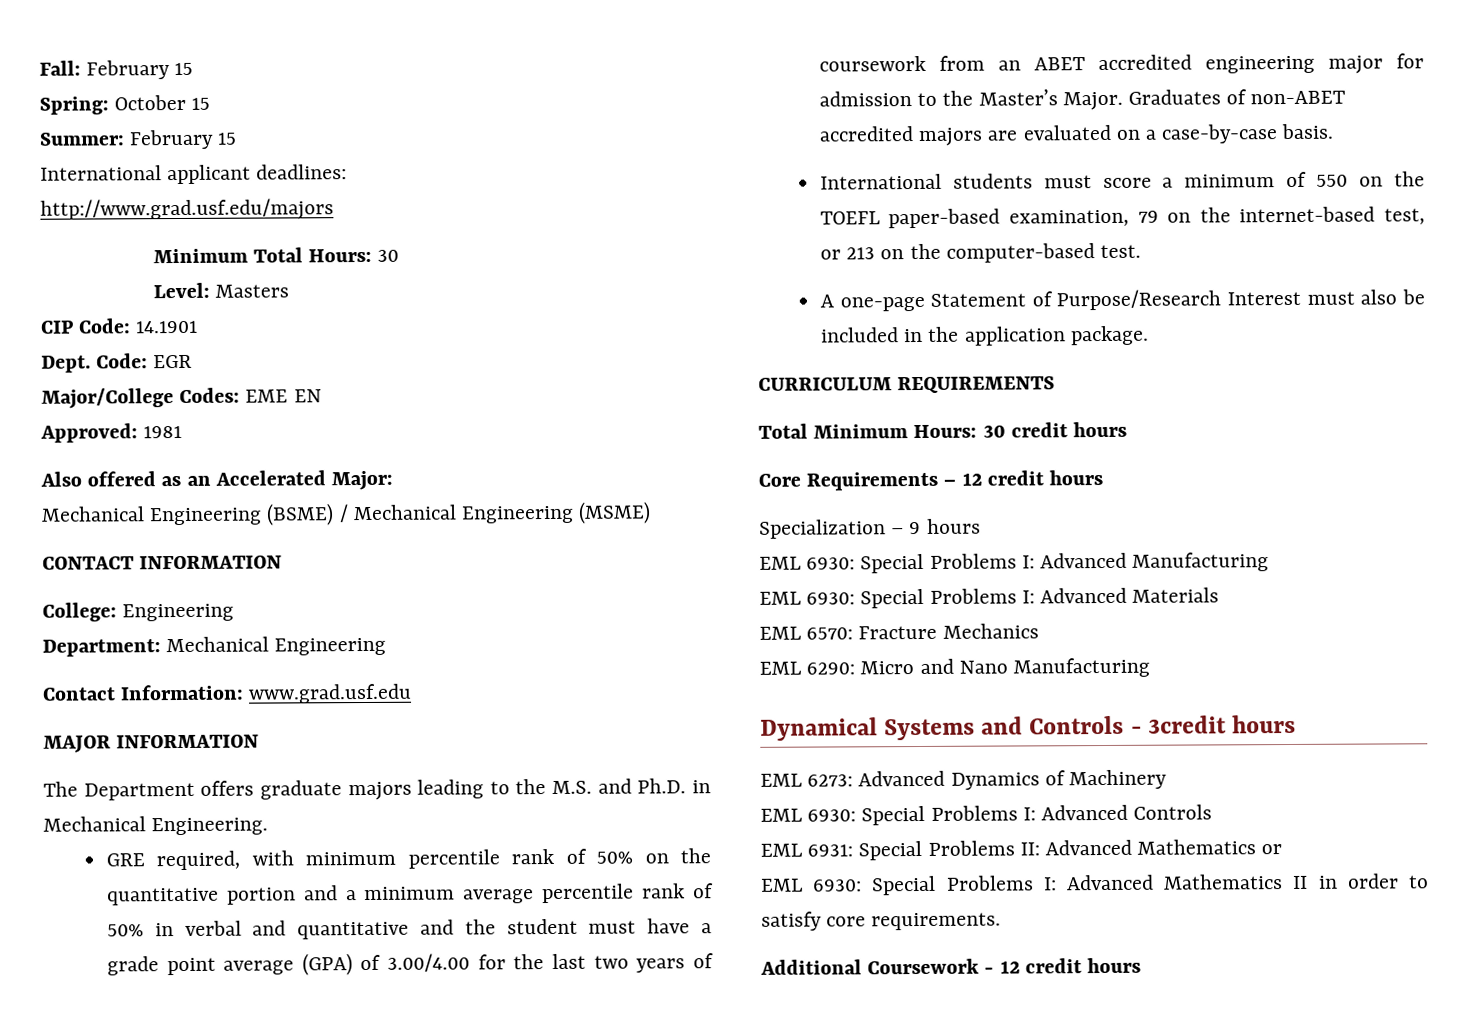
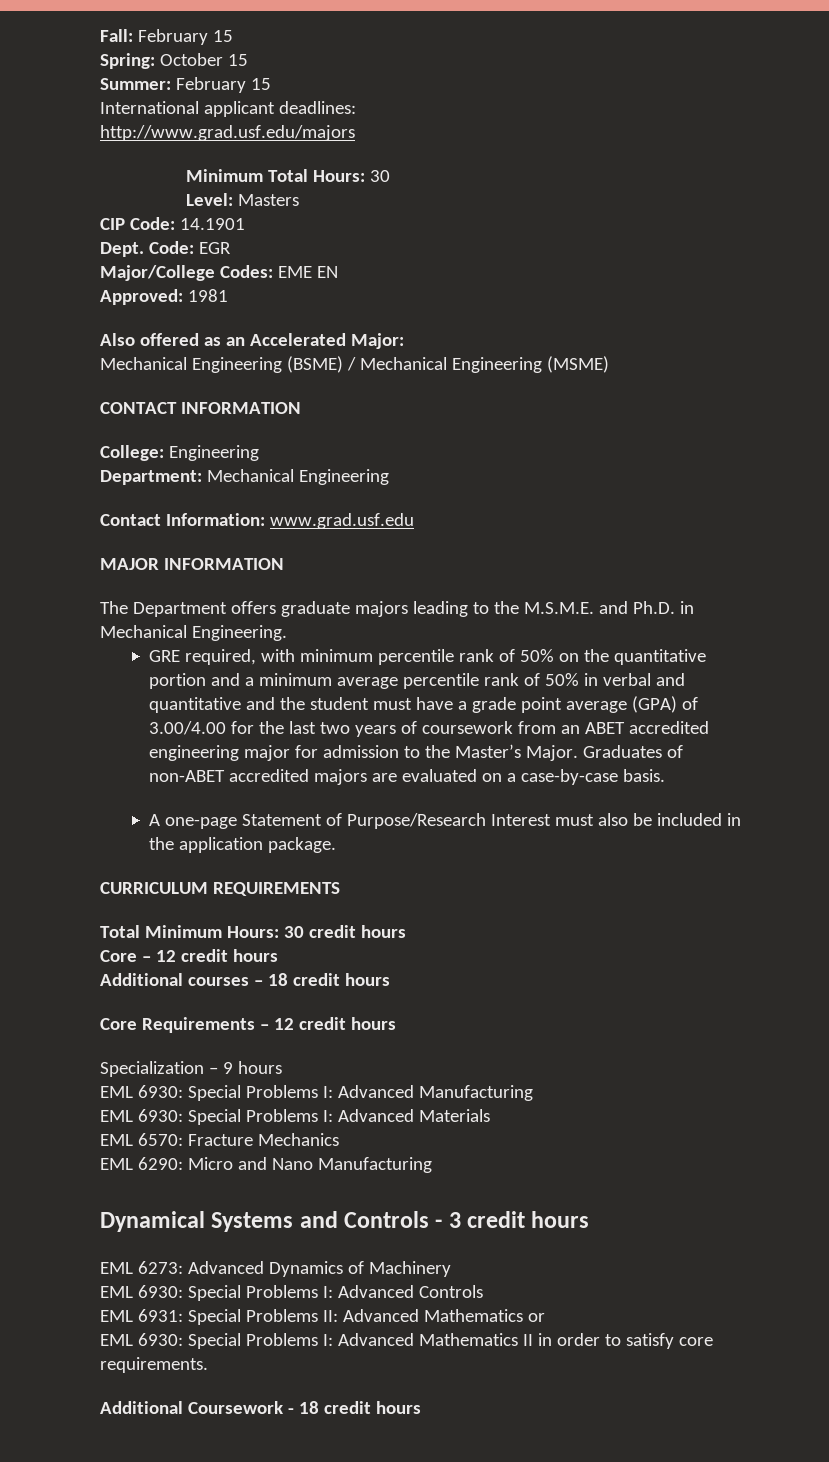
[552,780,593,794] M.S. -> [523,602,594,614] M.S.M.E.
[819,171,1425,190] [819,206,1425,229] [819,243,1141,263] // International students must score a minimum of 550 on the TOEFL paper-based examination, 79 on the internet-based test, or 213 on the computer-based test. -> (665, 775) none
(1128, 429) none -> [100,949,278,962] [100,973,390,986] // Core – 12 credit hours // Additional courses – 18 credit hours
[1147,715,1227,734] 3credit -> [448,1211,526,1228] 3 credit
[999,960,1020,974] 12 -> [298,1401,319,1414] 18

